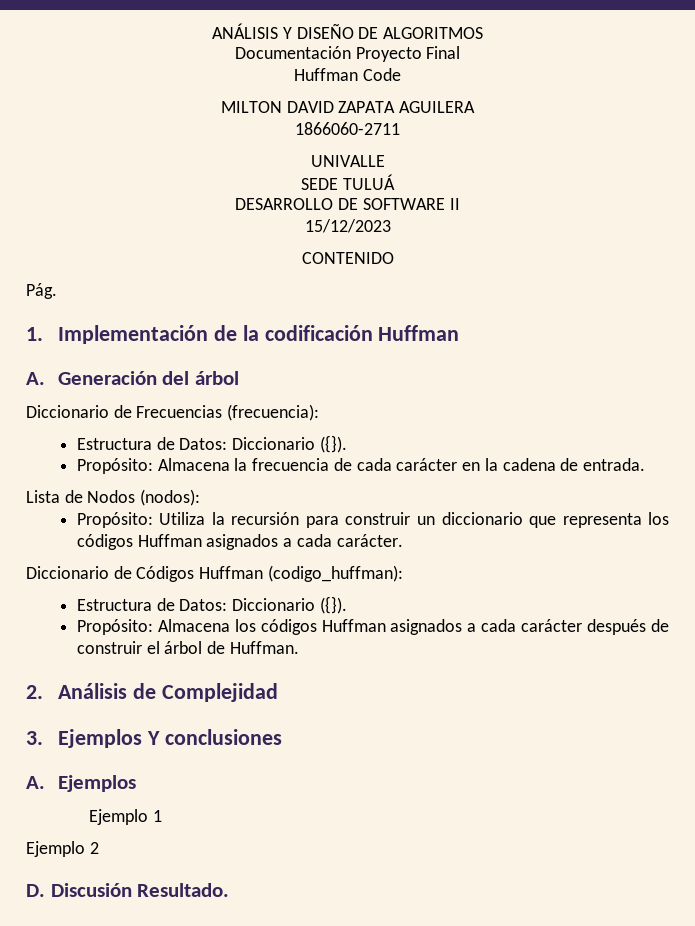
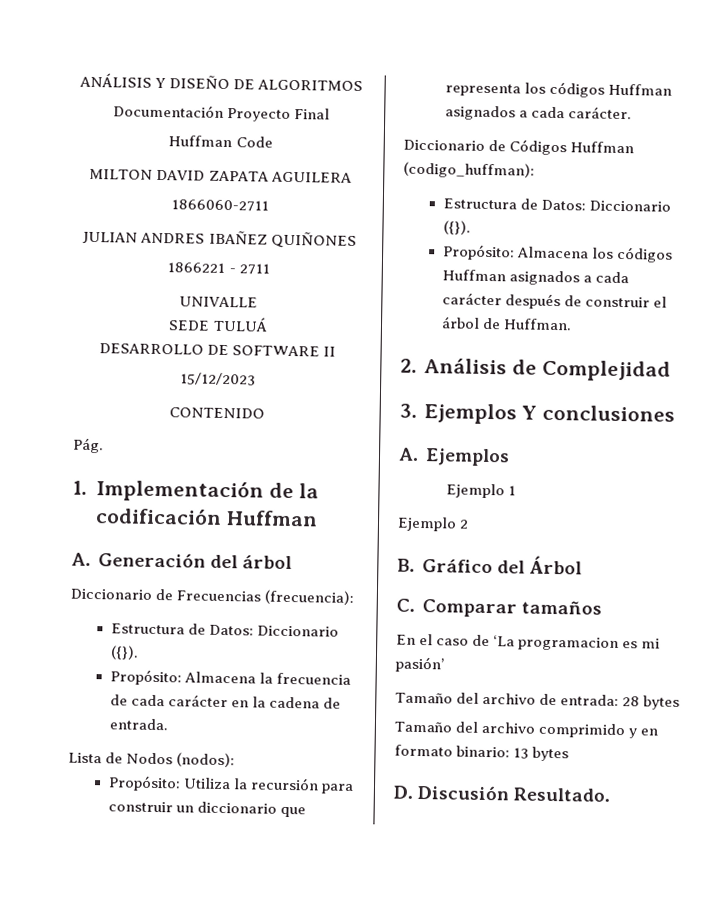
(400, 128) none -> [82,230,357,249] [167,262,270,275] // JULIAN ANDRES IBAÑEZ QUIÑONES // 1866221 - 2711
(99, 848) none -> [397,555,582,575] [396,598,602,618] [396,633,661,652] [395,656,444,673] [395,692,681,710] [394,721,659,739] [394,744,570,762] // B. Gráfico del Árbol // C. Comparar tamaños // En el caso de ‘La programacion es mi pasión’ // Tamaño del archivo de entrada: 28 bytes // Tamaño del archivo comprimido y en formato binario: 13 bytes

